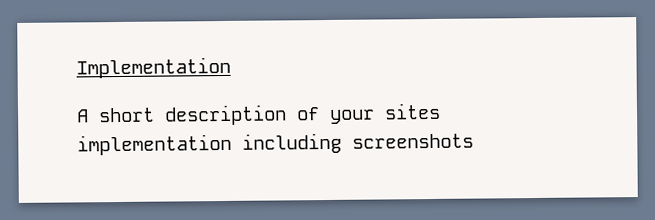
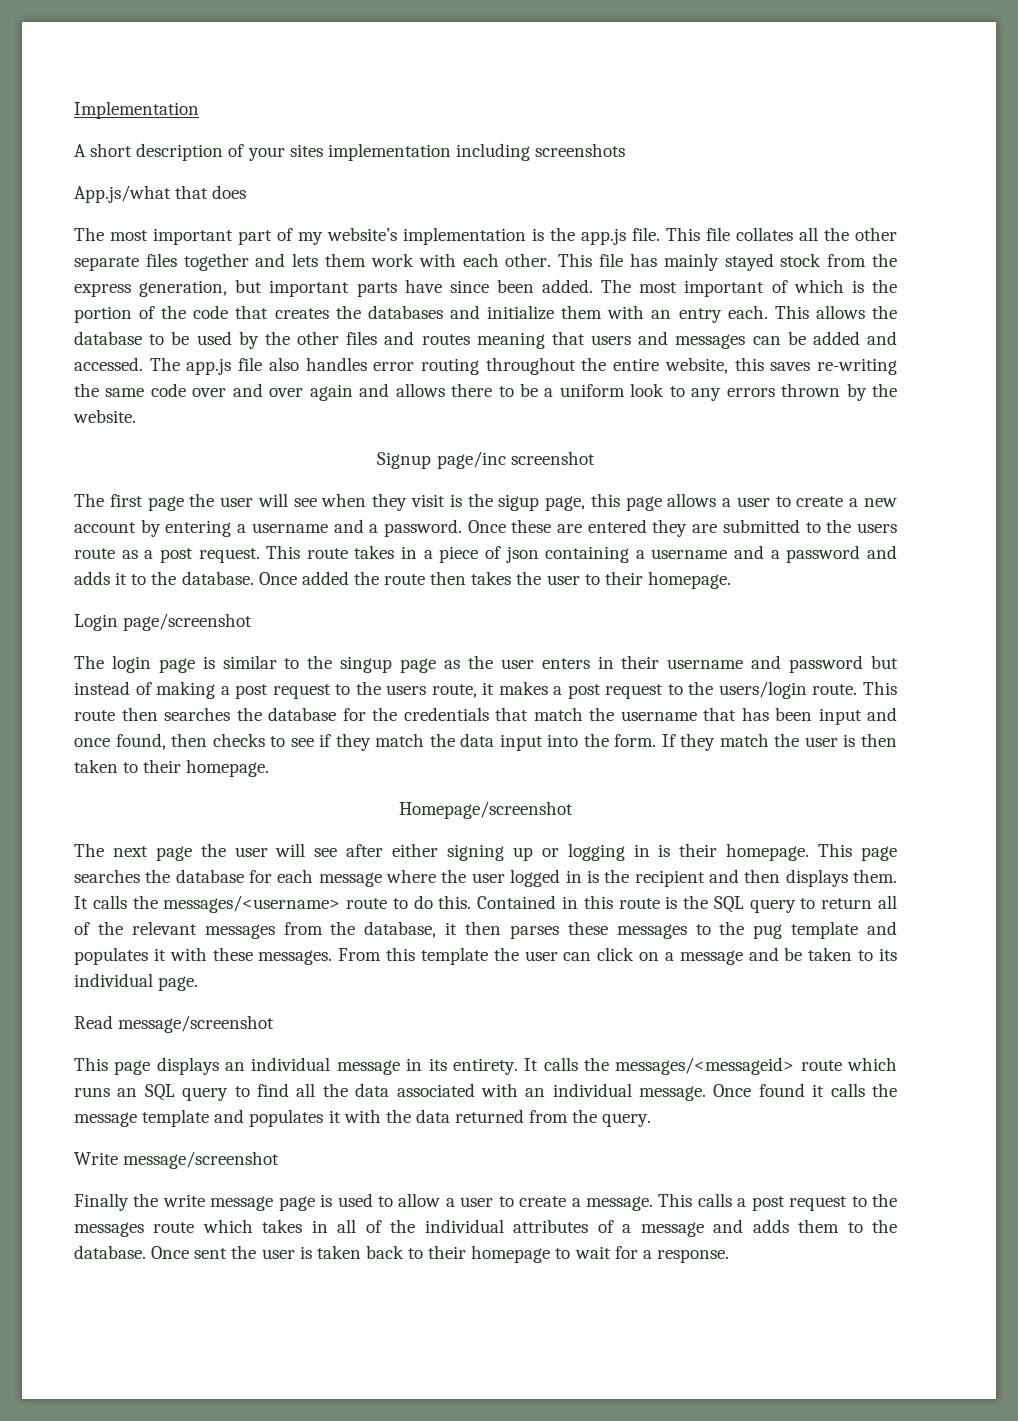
(474, 141) none -> [74,185,247,203] [74,227,897,245] [74,253,898,271] [74,279,897,297] [74,305,898,323] [74,331,897,349] [74,357,897,375] [74,383,898,401] [73,409,136,423] [377,451,595,469] [74,493,897,511] [74,519,898,537] [74,545,898,563] [74,571,731,589] [74,613,253,631] [74,655,899,673] [74,681,897,699] [74,707,897,725] [74,733,897,751] [74,759,270,777] [399,801,573,819] [74,843,898,861] [74,869,898,887] [74,895,898,913] [74,921,897,939] [74,947,898,965] [74,973,199,991] [74,1015,275,1033] [74,1057,897,1075] [74,1083,898,1101] [74,1109,652,1127] [74,1151,280,1169] [74,1193,898,1211] [74,1219,898,1237] [74,1245,729,1263] // App.js/what that does // The most important part of my website’s implementation is the app.js file. This file collates all the other separate files together and lets them work with each other. This file has mainly stayed stock from the express generation, but important parts have since been added. The most important of which is the portion of the code that creates the databases and initialize them with an entry each. This allows the database to be used by the other files and routes meaning that users and messages can be added and accessed. The app.js file also handles error routing throughout the entire website, this saves re-writing the same code over and over again and allows there to be a uniform look to any errors thrown by the website. // Signup page/inc screenshot // The first page the user will see when they visit is the sigup page, this page allows a user to create a new account by entering a username and a password. Once these are entered they are submitted to the users route as a post request. This route takes in a piece of json containing a username and a password and adds it to the database. Once added the route then takes the user to their homepage. // Login page/screenshot // The login page is similar to the singup page as the user enters in their username and password but instead of making a post request to the users route, it makes a post request to the users/login route. This route then searches the database for the credentials that match the username that has been input and once found, then checks to see if they match the data input into the form. If they match the user is then taken to their homepage. // Homepage/screenshot // The next page the user will see after either signing up or logging in is their homepage. This page searches the database for each message where the user logged in is the recipient and then displays them. It calls the messages/<username> route to do this. Contained in this route is the SQL query to return all of the relevant messages from the database, it then parses these messages to the pug template and populates it with these messages. From this template the user can click on a message and be taken to its individual page. // Read message/screenshot // This page displays an individual message in its entirety. It calls the messages/<messageid> route which runs an SQL query to find all the data associated with an individual message. Once found it calls the message template and populates it with the data returned from the query. // Write message/screenshot // Finally the write message page is used to allow a user to create a message. This calls a post request to the messages route which takes in all of the individual attributes of a message and adds them to the database. Once sent the user is taken back to their homepage to wait for a response.

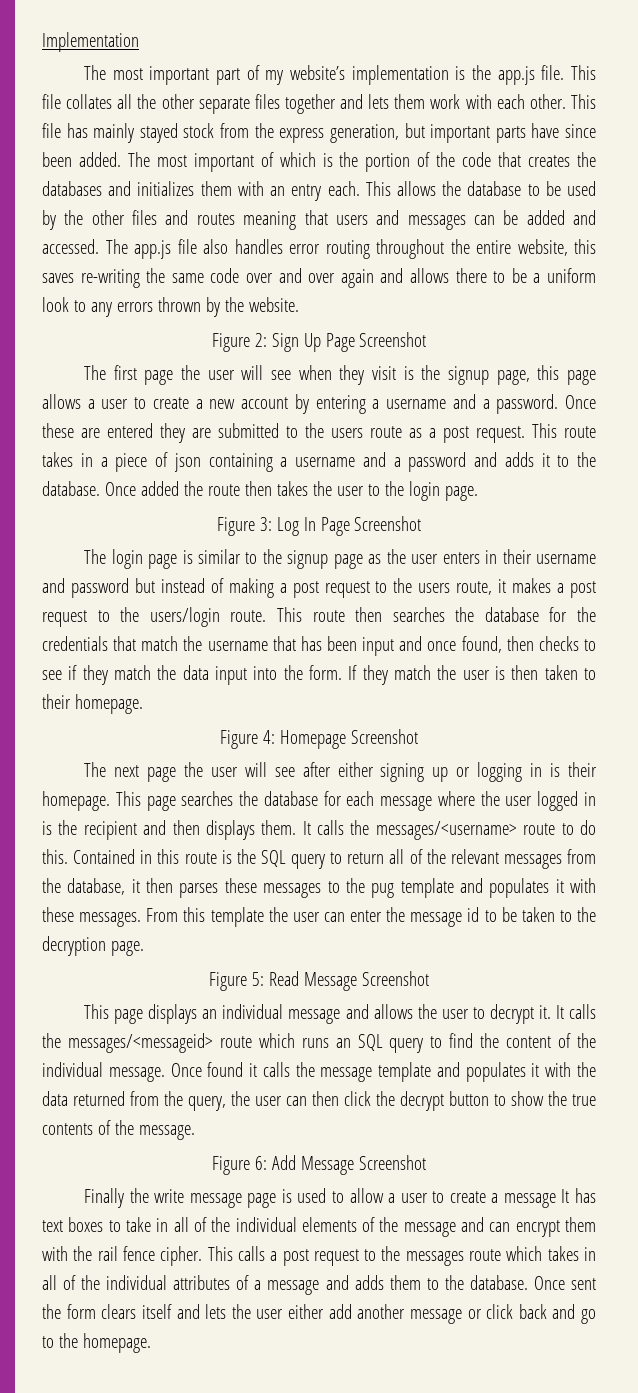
[74,143,626,161] [74,185,247,203] // A short description of your sites implementation including screenshots // App.js/what that does -> (139, 42) none
[487,305,555,320] initialize -> [137,181,195,196] initializes
[377,451,595,469] Signup page/inc screenshot -> [211,332,427,352] Figure 2: Sign Up Page Screenshot
[498,494,540,511] sigup -> [448,366,490,385] signup
[604,571,731,589] [74,613,253,631] their homepage. // Login page/screenshot -> [384,481,478,501] [216,516,422,536] the login page. // Figure 3: Log In Page Screenshot
[340,656,393,673] singup -> [287,550,329,569] signup
[399,801,573,819] Homepage/screenshot -> [220,729,418,749] Figure 4: Homepage Screenshot
[597,947,779,965] click on a message and -> [350,907,497,927] enter the message id to
[879,948,898,961] [74,973,199,991] [74,1015,275,1033] its individual page. // Read message/screenshot -> [577,907,596,922] [42,936,144,956] [209,971,429,991] the decryption page. // Figure 5: Read Message Screenshot
[406,1058,518,1075] in its entirety. -> [345,1004,551,1024] and allows the user to decrypt it.
[296,1083,546,1097] all the data associated with an -> [480,1033,596,1048] the content of the
[602,1113,652,1127] [74,1151,280,1169] query. // Write message/screenshot -> [188,1091,596,1111] [42,1120,195,1140] [212,1155,426,1175] query, the user can then click the decrypt button to show the true contents of the message. // Figure 6: Add Message Screenshot
[586,1196,654,1211] message. -> [503,1188,596,1208] [42,1217,596,1237] [42,1246,203,1266] message It has text boxes to take in all of the individual elements of the message and can encrypt them with the rail fence cipher.
[261,1245,729,1263] user is taken back to their homepage to wait for a response. -> [66,1304,596,1324] [42,1333,151,1353] form clears itself and lets the user either add another message or click back and go to the homepage.

